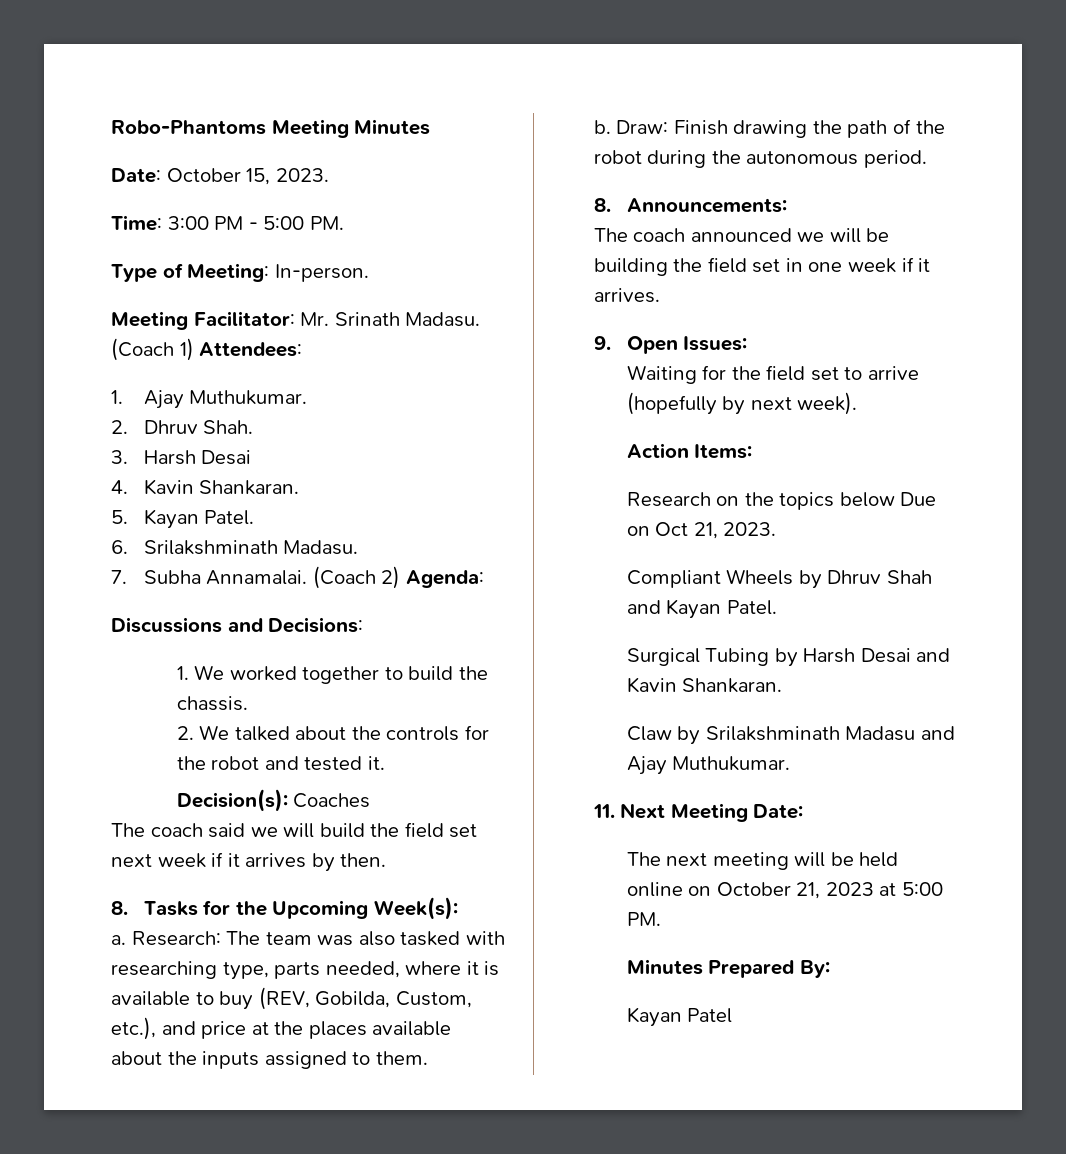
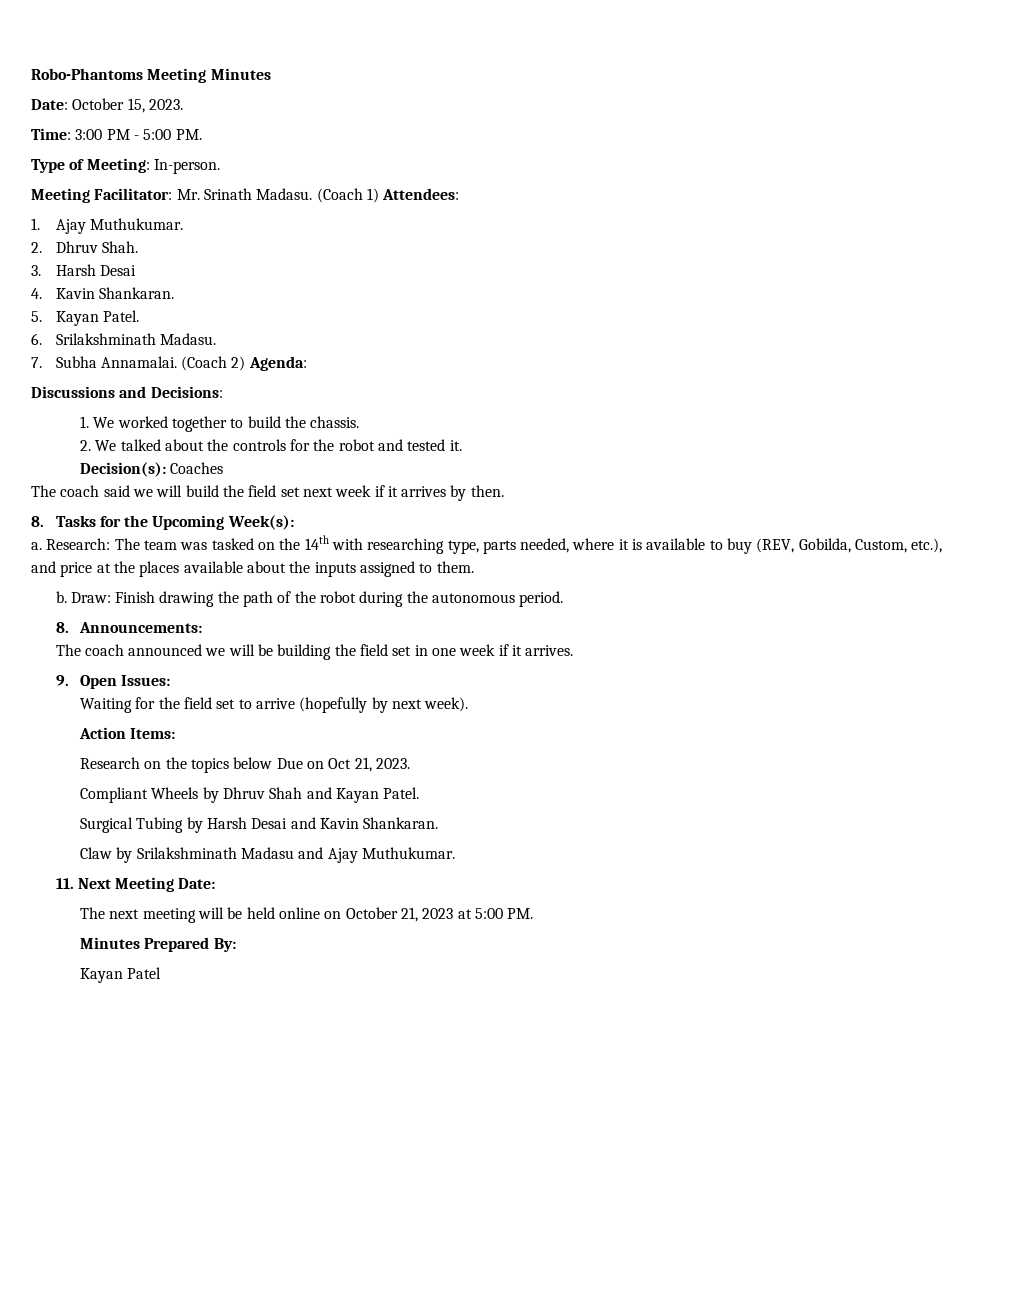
[358,931,461,946] also tasked -> [211,535,329,550] tasked on the 14th

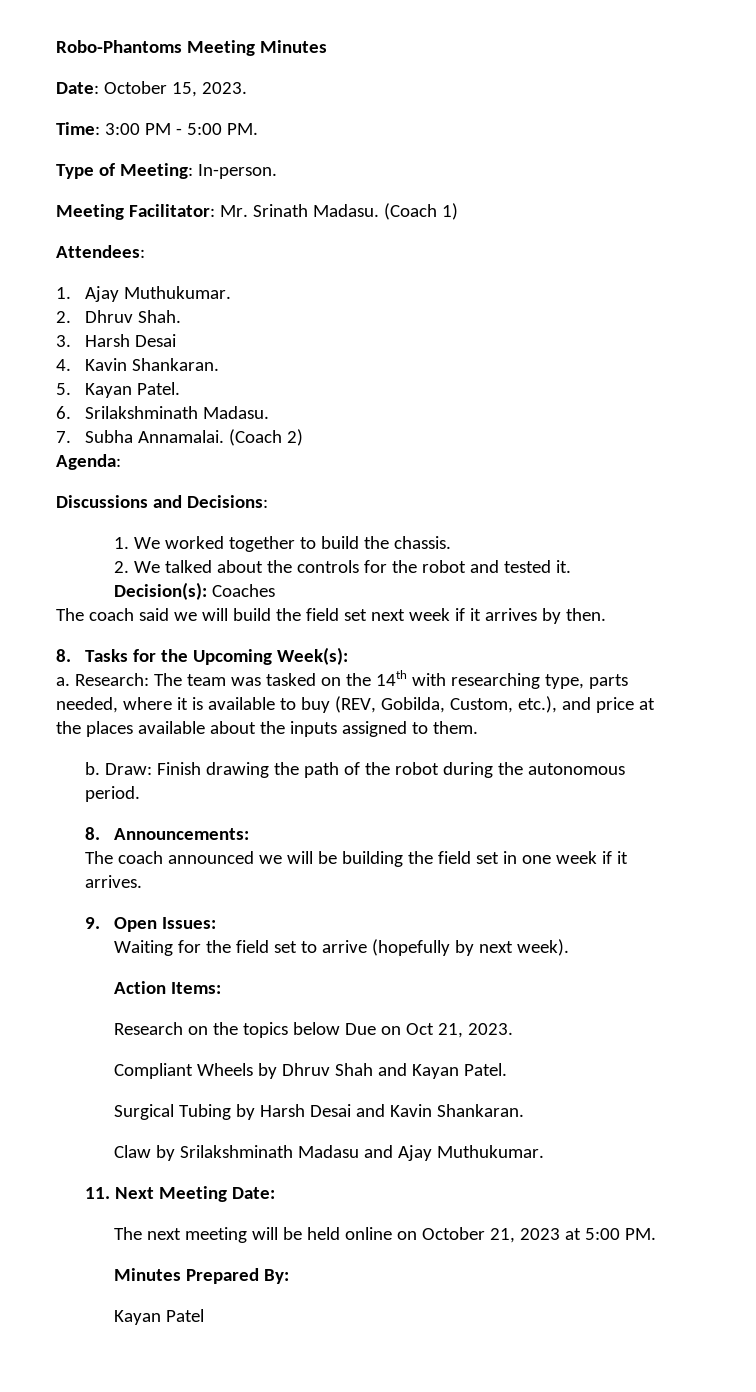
(379, 195) none -> (458, 211) //
(246, 363) none -> (304, 437) //

